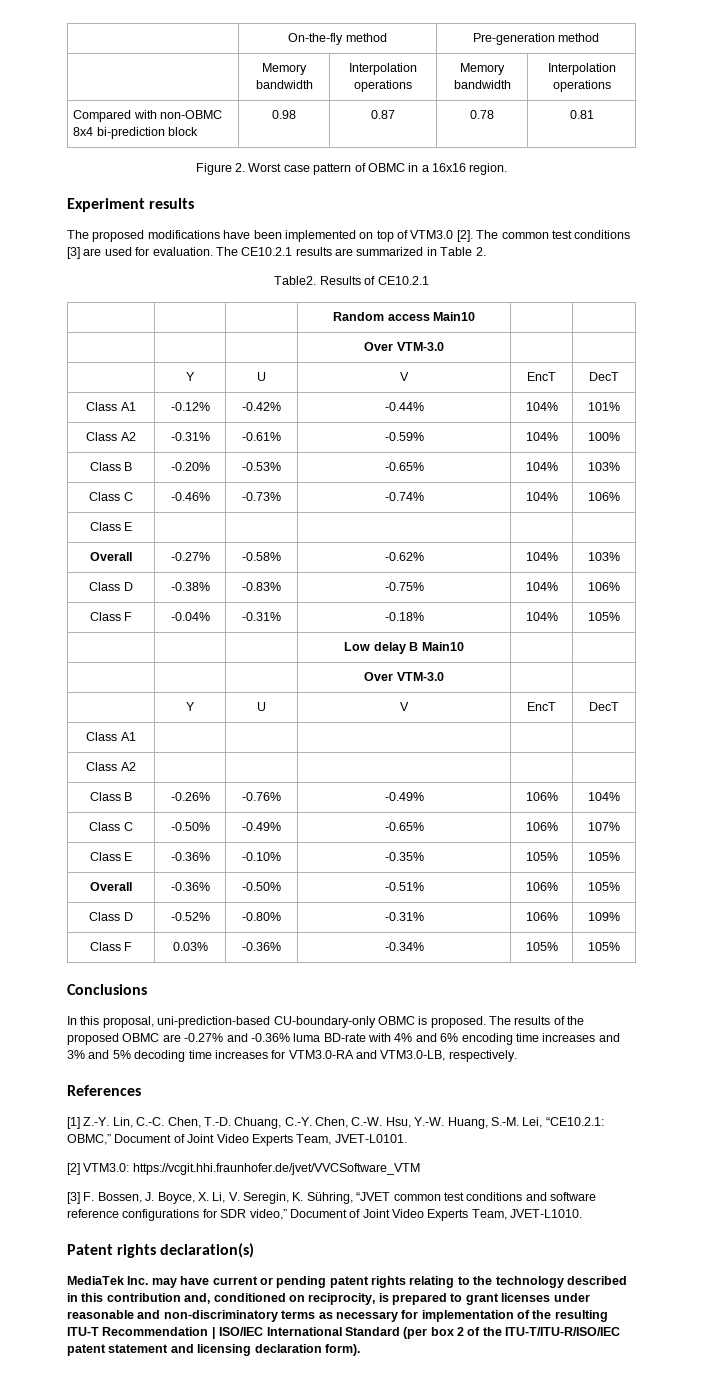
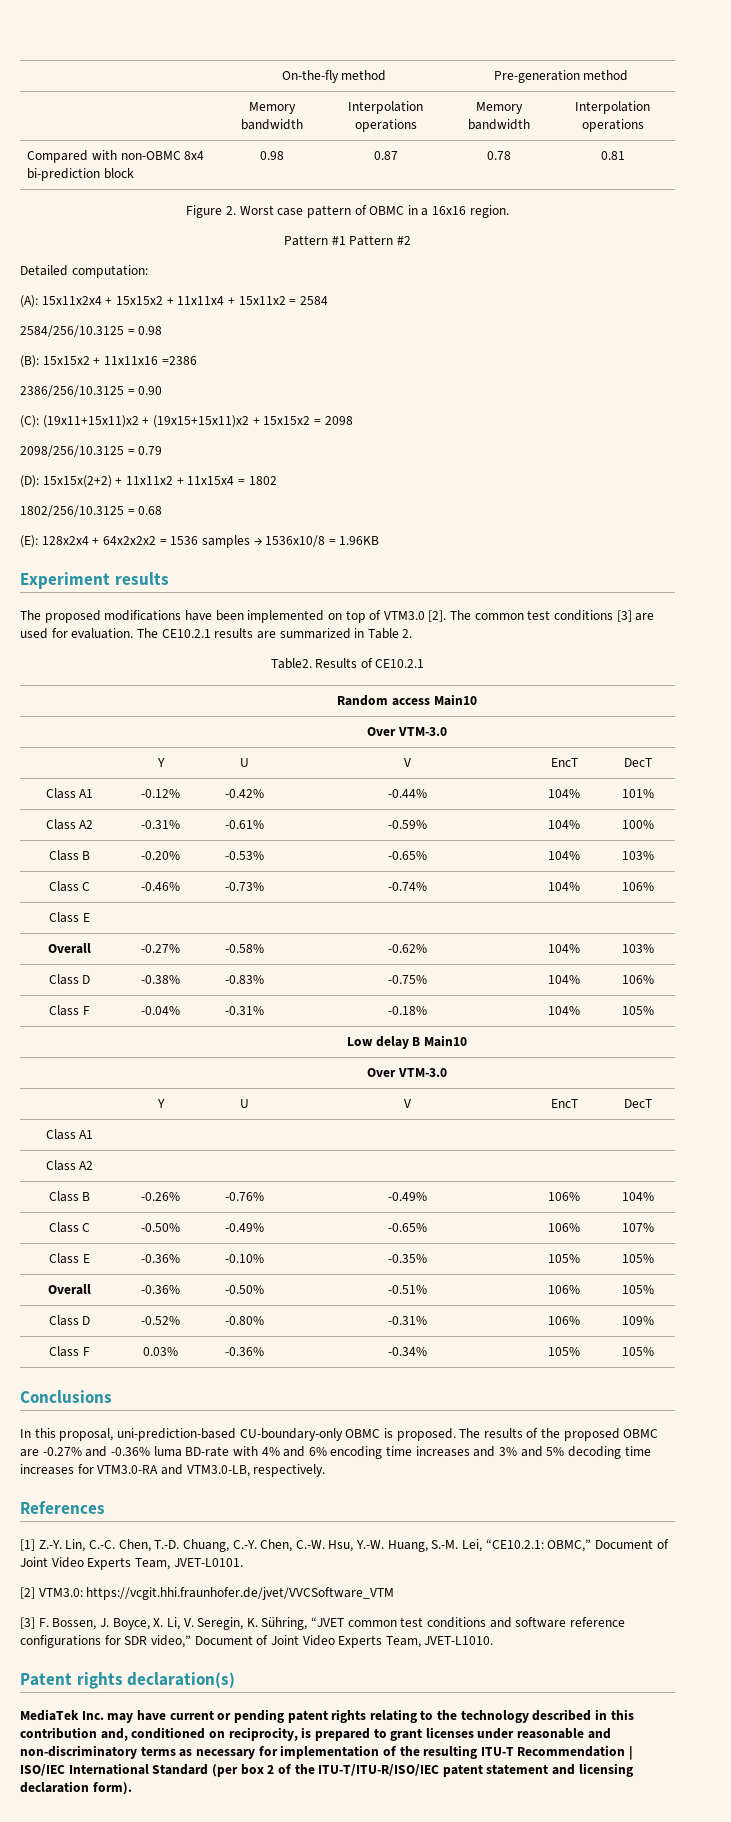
(508, 169) none -> [284,235,411,246] [20,265,148,278] [20,295,328,308] [20,325,163,337] [20,355,197,368] [20,385,163,397] [20,415,353,428] [20,445,163,457] [20,475,277,488] [20,505,163,517] [20,535,380,548] // Pattern #1 Pattern #2 // Detailed computation: // (A): 15x11x2x4 + 15x15x2 + 11x11x4 + 15x11x2 = 2584 // 2584/256/10.3125 = 0.98 // (B): 15x15x2 + 11x11x16 =2386 // 2386/256/10.3125 = 0.90 // (C): (19x11+15x11)x2 + (19x15+15x11)x2 + 15x15x2 = 2098 // 2098/256/10.3125 = 0.79 // (D): 15x15x(2+2) + 11x11x2 + 11x15x4 = 1802 // 1802/256/10.3125 = 0.68 // (E): 128x2x4 + 64x2x2x2 = 1536 samples → 1536x10/8 = 1.96KB

